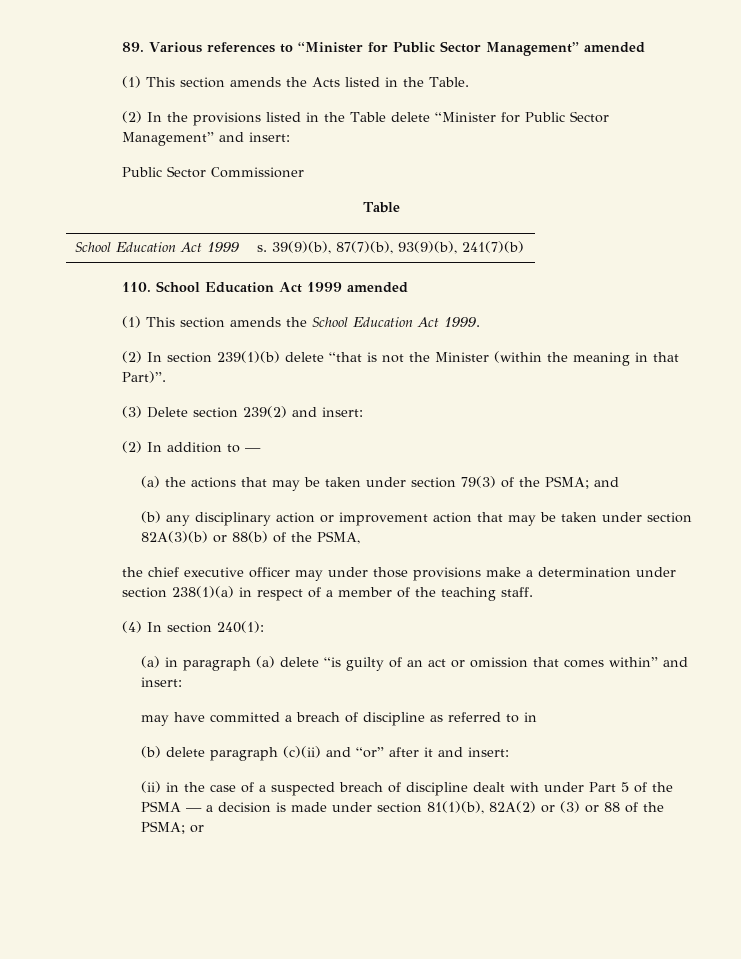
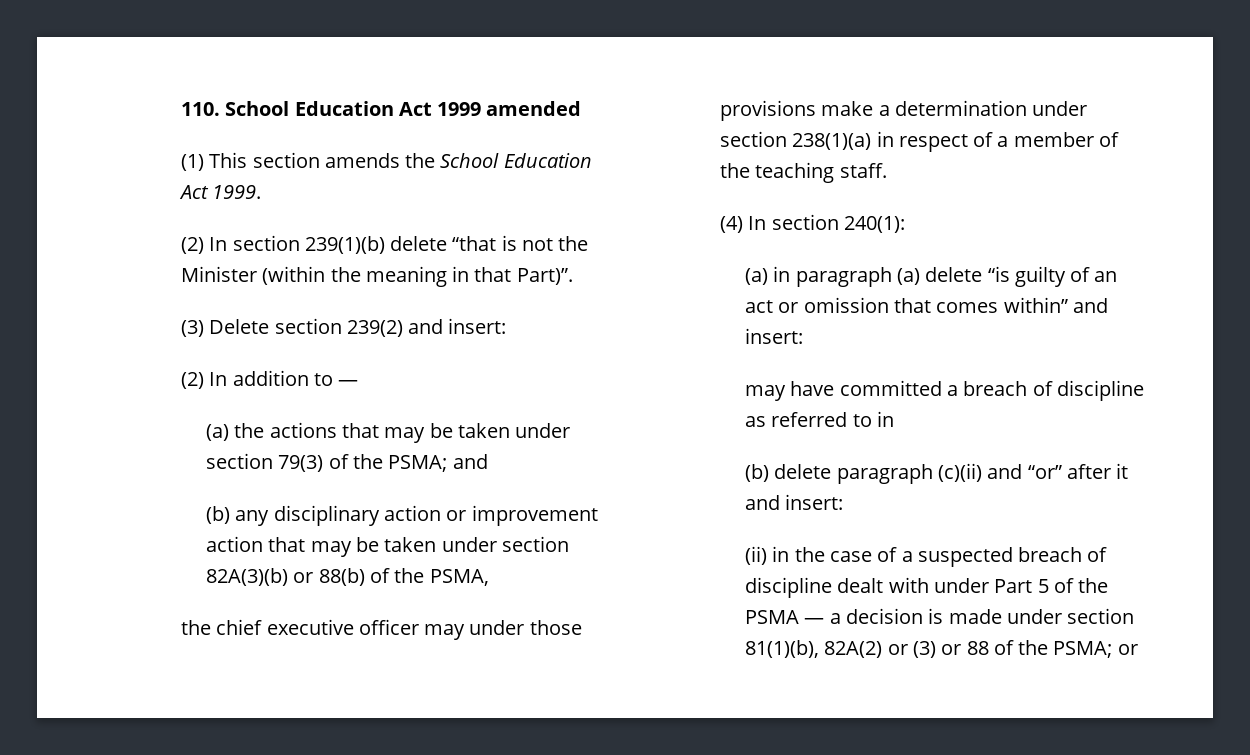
[122,41,646,56] [122,76,470,88] [122,111,610,126] [122,132,291,146] [122,166,305,178] [363,202,401,213] [74,242,239,252] [256,241,524,254] 89. Various references to “Minister for Public Sector Management” amended // (1) This section amends the Acts listed in the Table. // (2) In the provisions listed in the Table delete “Minister for Public Sector Management” and insert: // Public Sector Commissioner // Table // School Education Act 1999 | s. 39(9)(b), 87(7)(b), 93(9)(b), 241(7)(b) // -> (181, 109) none

